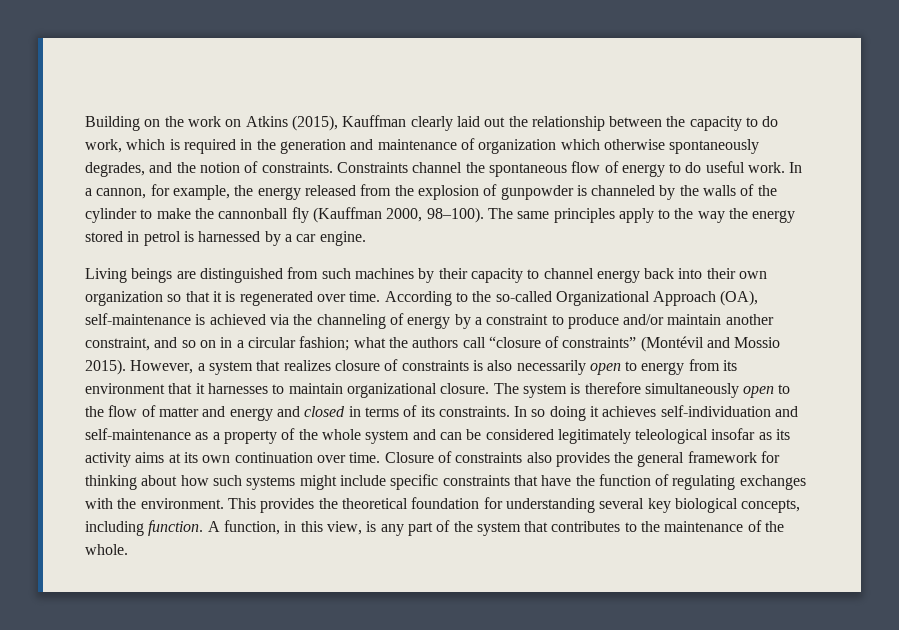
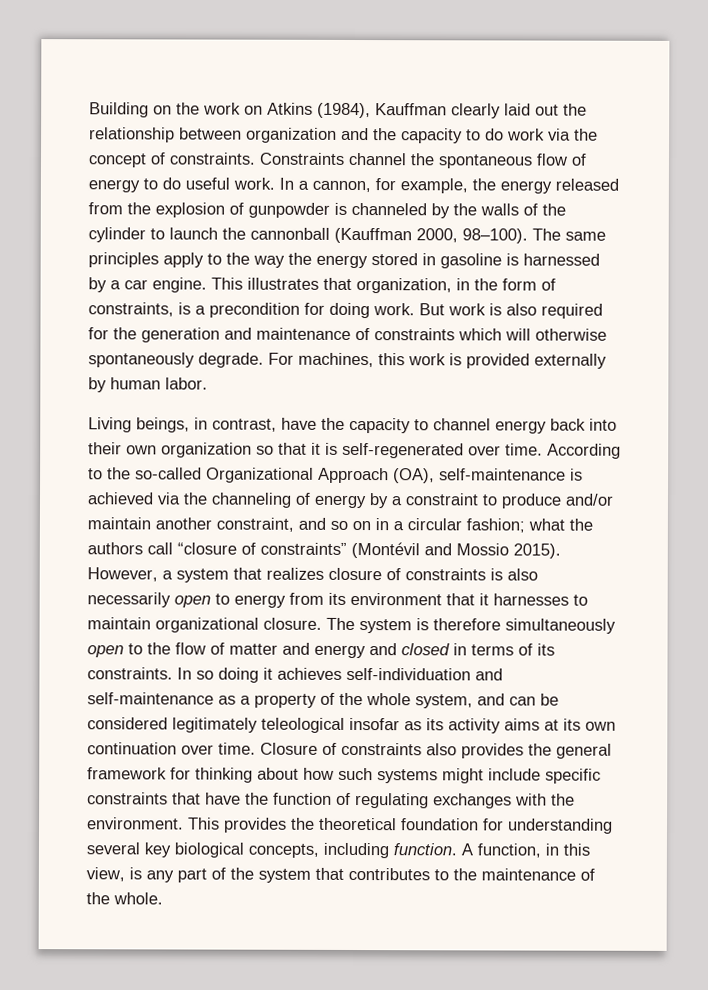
[291,115,338,131] (2015), -> [317,102,371,119] (1984),
(663, 121) none -> [246,127,369,143] organization and
[85,138,760,154] [85,162,240,177] work, which is required in the generation and maintenance of organization which otherwise spontaneously degrades, and the notion -> [507,128,598,141] [88,153,147,168] work via the concept
[156,208,191,219] make -> [169,227,218,240] launch
[291,207,309,223] fly -> (330, 233) none
[143,231,181,246] petrol -> [440,253,502,269] gasoline
[85,267,468,283] // Living beings are distinguished from such machines by their -> [211,277,556,294] [88,302,603,319] [88,327,607,343] [88,352,607,369] [88,377,208,393] [88,417,345,433] This illustrates that organization, in the form of constraints, is a precondition for doing work. But work is also required for the generation and maintenance of constraints which will otherwise spontaneously degrade. For machines, this work is provided externally by human labor. // Living beings, in contrast, have the
[239,291,313,306] regenerated -> [342,442,464,459] self-regenerated
[365,430,410,444] system -> [415,694,473,709] system,

